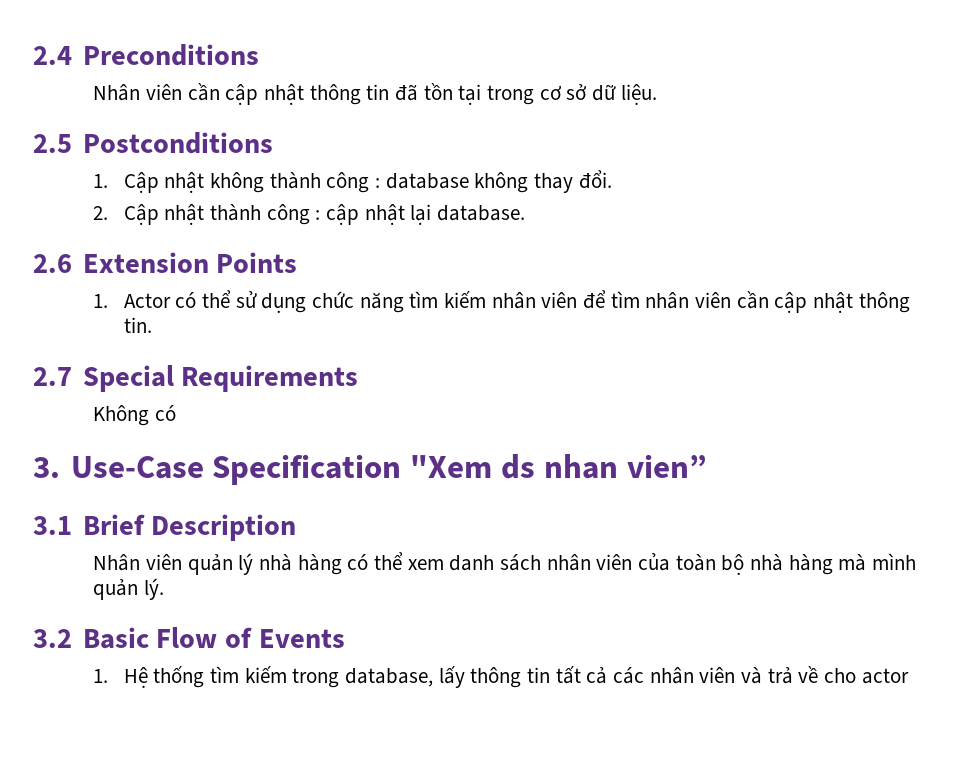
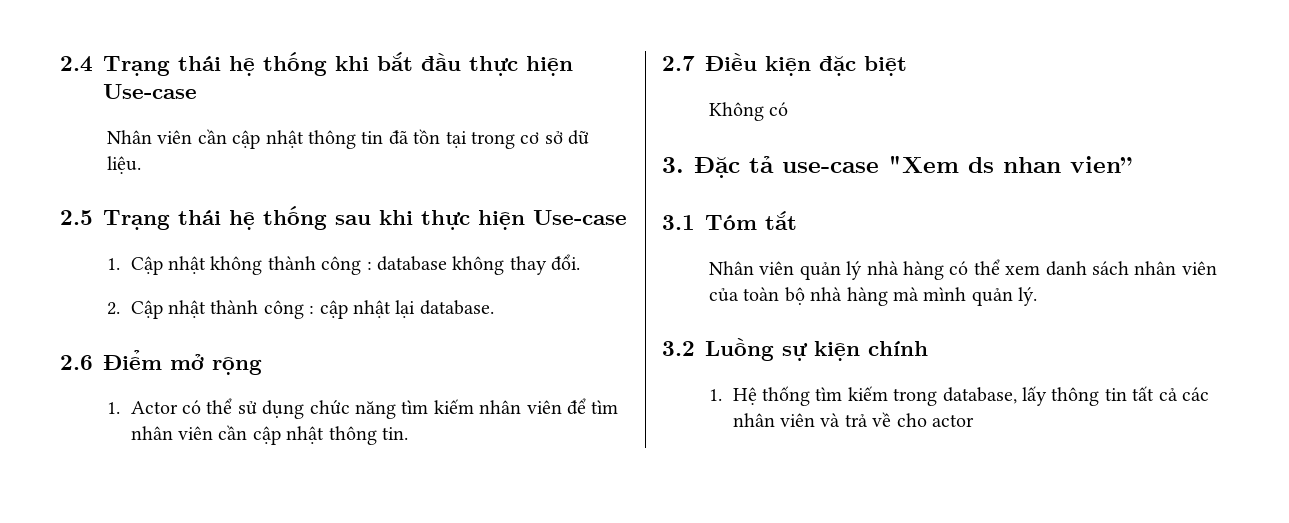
[82,44,259,66] Preconditions -> [103,52,573,76] [103,84,197,99] Trạng thái hệ thống khi bắt đầu thực hiện Use-case
[82,132,273,154] Postconditions -> [103,206,627,230] Trạng thái hệ thống sau khi thực hiện Use-case
[82,252,298,273] Extension Points -> [103,350,262,375] Điểm mở rộng
[82,365,359,392] Special Requirements -> [705,53,907,76] Điều kiện đặc biệt
[70,454,402,485] Use-Case Specification -> [694,156,879,178] Đặc tả use-case
[82,514,297,541] Brief Description -> [705,211,797,230] Tóm tắt
[82,627,345,649] Basic Flow of Events -> [705,338,928,361] Luồng sự kiện chính

